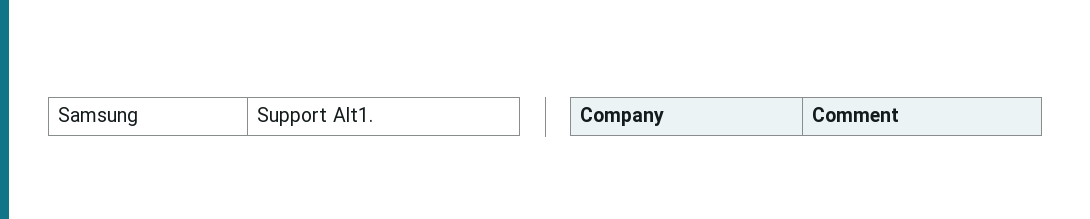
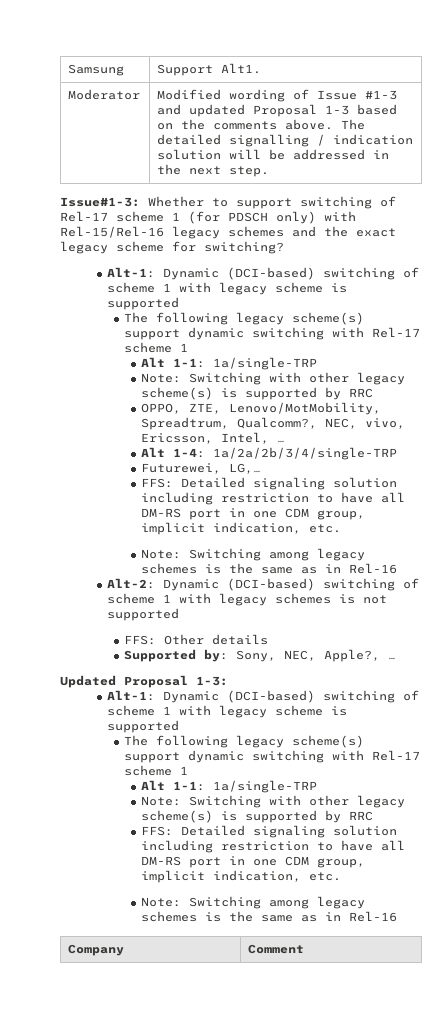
(373, 114) none -> [68,89,141,100] [157,89,398,102] [157,104,398,117] [157,119,366,130] [157,134,414,147] [157,149,390,160] [157,164,270,177] [60,196,396,209] [60,211,356,224] [60,226,396,239] [60,241,284,254] [106,267,419,280] [106,282,347,295] [106,297,179,310] [124,312,365,325] [124,327,421,340] [124,342,189,353] [141,357,318,370] [141,372,406,385] [141,387,374,400] [141,402,382,415] [141,417,406,430] [141,432,286,444] [141,447,398,460] [141,463,262,474] [141,477,398,490] [141,492,406,505] [141,508,366,520] [141,522,342,535] [141,548,366,561] [141,563,398,574] [106,578,419,591] [106,593,387,606] [106,608,179,621] [124,634,269,645] [124,649,397,662] [60,675,228,688] [106,690,419,703] [106,705,347,718] [106,720,179,733] [124,735,365,748] [124,750,421,763] [124,765,189,776] [141,780,318,793] [141,795,406,808] [141,810,374,823] [141,825,398,838] [141,840,406,853] [141,856,366,868] [141,870,342,883] [141,896,366,909] [141,911,398,922] // Moderator | Modified wording of Issue #1-3 and updated Proposal 1-3 based on the comments above. The detailed signalling / indication solution will be addressed in the next step. // Issue#1-3: Whether to support switching of Rel-17 scheme 1 (for PDSCH only) with Rel-15/Rel-16 legacy schemes and the exact legacy scheme for switching? // Alt-1: Dynamic (DCI-based) switching of scheme 1 with legacy scheme is supported // The following legacy scheme(s) support dynamic switching with Rel-17 scheme 1 // Alt 1-1: 1a/single-TRP // Note: Switching with other legacy scheme(s) is supported by RRC // OPPO, ZTE, Lenovo/MotMobility, Spreadtrum, Qualcomm?, NEC, vivo, Ericsson, Intel, … // Alt 1-4: 1a/2a/2b/3/4/single-TRP // Futurewei, LG,… // FFS: Detailed signaling solution including restriction to have all DM-RS port in one CDM group, implicit indication, etc. // Note: Switching among legacy schemes is the same as in Rel-16 // Alt-2: Dynamic (DCI-based) switching of scheme 1 with legacy schemes is not supported // FFS: Other details // Supported by: Sony, NEC, Apple?, … // Updated Proposal 1-3: // Alt-1: Dynamic (DCI-based) switching of scheme 1 with legacy scheme is supported // The following legacy scheme(s) support dynamic switching with Rel-17 scheme 1 // Alt 1-1: 1a/single-TRP // Note: Switching with other legacy scheme(s) is supported by RRC // FFS: Detailed signaling solution including restriction to have all DM-RS port in one CDM group, implicit indication, etc. // Note: Switching among legacy schemes is the same as in Rel-16

